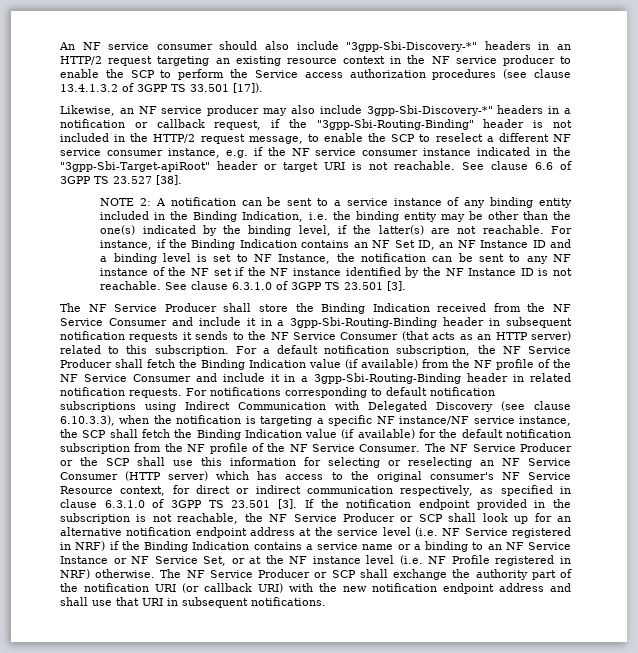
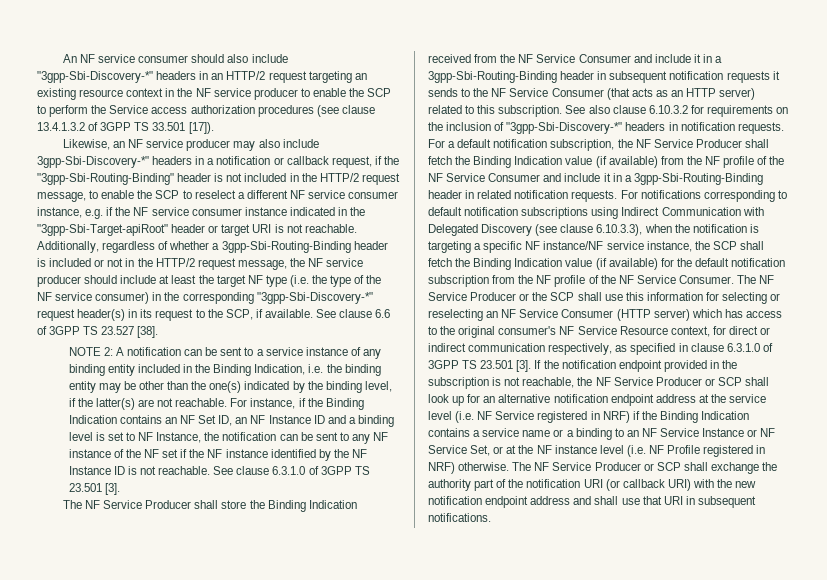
(455, 165) none -> [37,241,388,253] [37,258,364,270] [37,275,382,287] [37,292,373,304] [37,309,313,321] Additionally, regardless of whether a 3gpp-Sbi-Routing-Binding header is included or not in the HTTP/2 request message, the NF service producer should include at least the target NF type (i.e. the type of the NF service consumer) in the corresponding "3gpp-Sbi-Discovery-*" request header(s) in its request to the SCP, if available.
(229, 350) none -> [565,105,789,117] [428,122,784,134] See also clause 6.10.3.2 for requirements on the inclusion of "3gpp-Sbi-Discovery-*" headers in notification requests.

